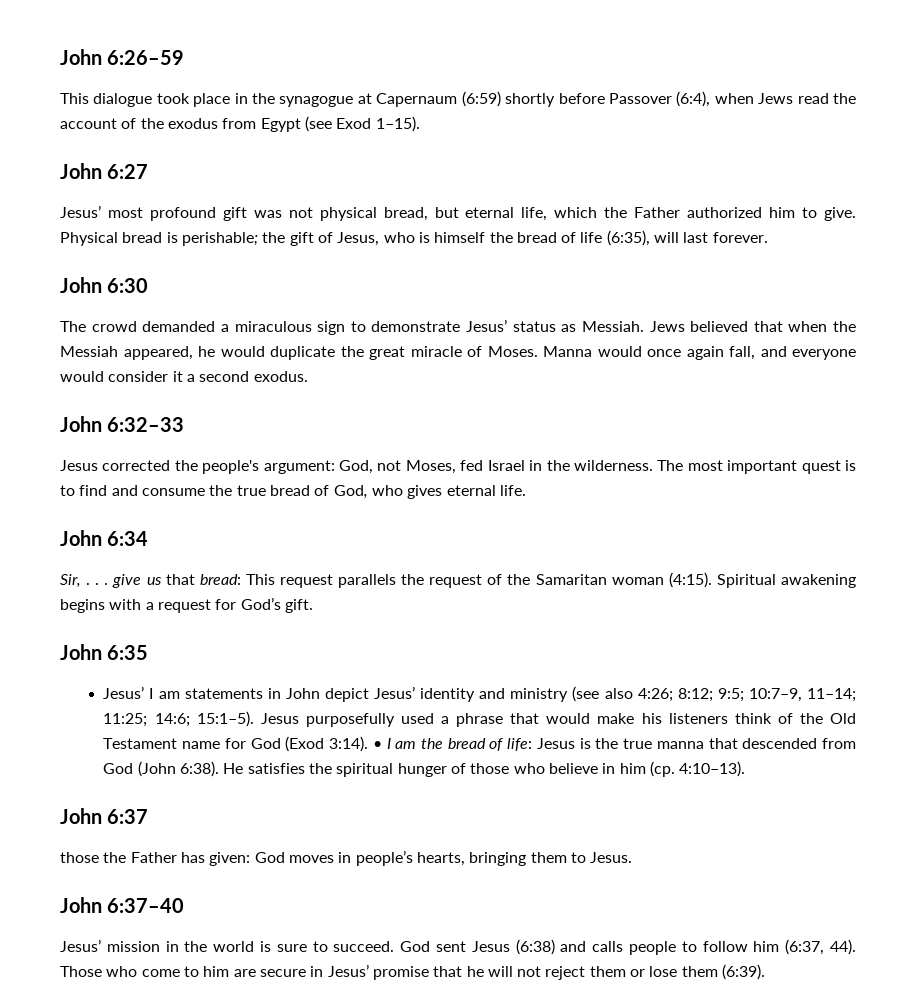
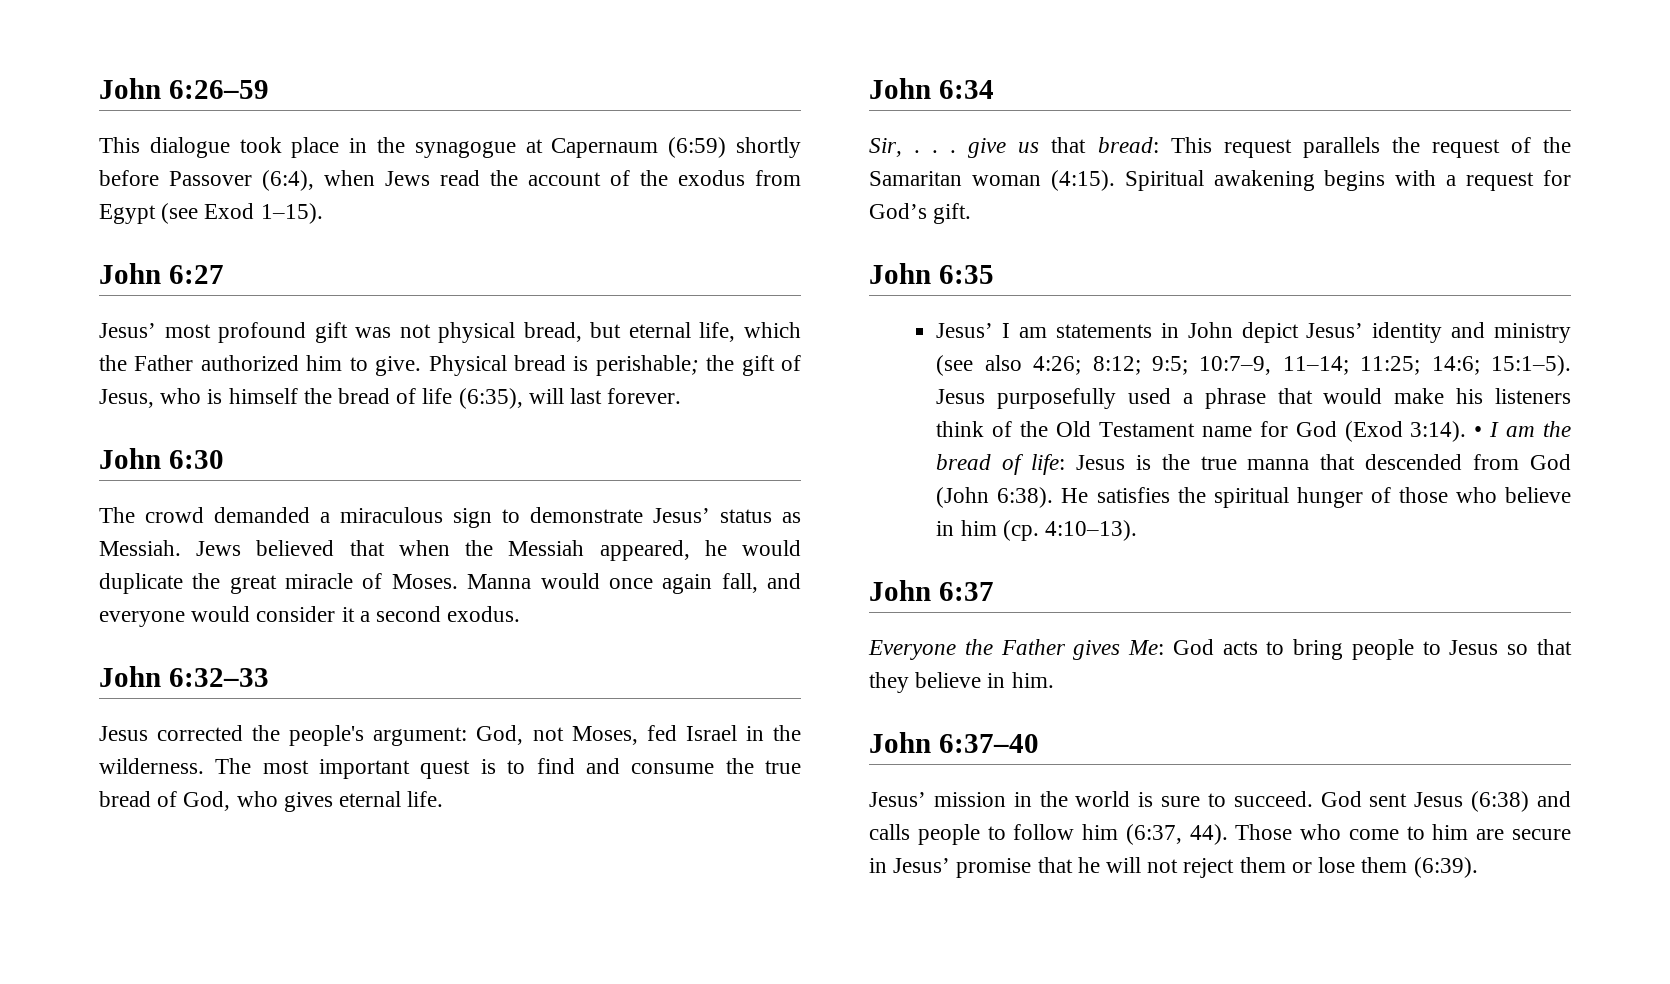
[60,850,633,866] those the Father has given: God moves in people’s hearts, bringing them to Jesus. -> [868,639,1572,660] [869,672,1054,693] Everyone the Father gives Me: God acts to bring people to Jesus so that they believe in him.

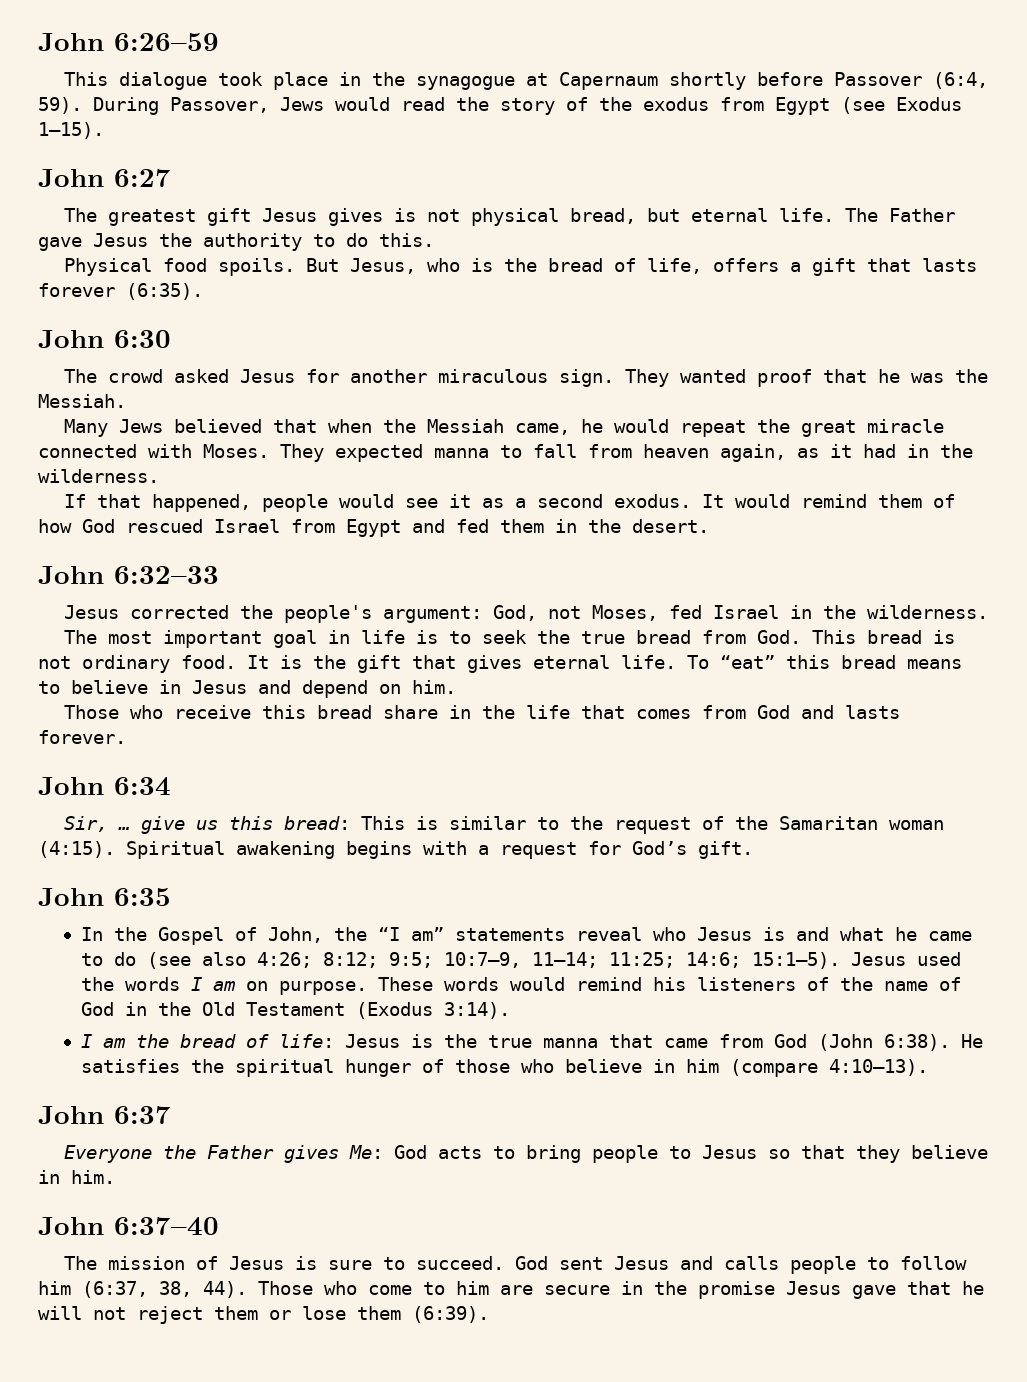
[668,137,727,158] (6:59) -> (658, 81) none
[262,170,430,191] (6:4), when Jews -> [932,72,988,89] [38,97,390,115] (6:4, 59). During Passover, Jews would
[528,172,601,186] account -> [500,98,555,115] story
[204,203,255,219] Exod -> [896,97,962,111] Exodus
[99,322,392,343] Jesus’ most profound gift was -> [63,208,416,226] The greatest gift Jesus gives is
[699,322,801,342] [99,355,801,376] life, which the Father authorized him to give. Physical bread is perishable; the gift of -> [778,208,955,222] [38,233,434,251] [63,258,339,276] life. The Father gave Jesus the authority to do this. // Physical food spoils. But
[228,388,682,409] [99,448,224,469] [99,507,801,528] himself the bread of life (6:35), will last forever. // John 6:30 // The crowd demanded a miraculous sign to demonstrate Jesus’ status as -> [503,258,977,276] [38,283,203,300] [38,330,171,348] [63,369,988,387] the bread of life, offers a gift that lasts forever (6:35). // John 6:30 // The crowd asked Jesus for another miraculous sign. They wanted proof that he was the
(181, 548) none -> [63,419,108,437] // Many
[599,540,690,561] appeared, -> [514,423,570,435] came,
[99,573,183,594] duplicate -> [679,420,746,437] repeat
[362,573,802,594] [99,606,521,627] of Moses. Manna would once again fall, and everyone would consider it a second exodus. -> [38,444,973,462] [38,469,159,483] [63,494,955,512] [38,519,709,537] connected with Moses. They expected manna to fall from heaven again, as it had in the wilderness. // If that happened, people would see it as a second exodus. It would remind them of how God rescued Israel from Egypt and fed them in the desert.
(204, 766) none -> (988, 612) //
[420,758,802,779] [99,791,444,812] quest is to find and consume the true bread of God, who gives eternal life. -> [272,630,955,648] [38,655,962,673] [38,680,456,698] [63,705,900,719] [38,730,126,744] goal in life is to seek the true bread from God. This bread is not ordinary food. It is the gift that gives eternal life. To “eat” this bread means to believe in Jesus and depend on him. // Those who receive this bread share in the life that comes from God and lasts forever.
[914,150,957,153] . . . -> [117,827,130,830] …
[1051,137,1087,153] that -> [228,816,273,830] this
[1223,137,1380,158] request parallels -> [415,816,559,830] is similar to
[936,322,1571,343] Jesus’ I am statements in John depict Jesus’ identity and ministry -> [81,927,973,945] [81,952,137,966] In the Gospel of John, the “I am” statements reveal who Jesus is and what he came to do
[997,388,1445,409] purposefully used a phrase that would make -> [917,952,962,966] [81,977,643,995] used the words I am on purpose. These words would remind
[936,421,1403,442] think of the Old Testament name for God (Exod -> [807,977,962,991] [81,1002,434,1019] of the name of God in the Old Testament (Exodus
[1474,426,1483,437] • -> (511, 1010) //
[1365,454,1463,470] descended -> [664,1038,709,1048] came
[1002,520,1039,541] (cp. -> [730,1059,819,1077] (compare
[869,791,1131,807] Jesus’ mission in the world -> [63,1256,284,1270] The mission of Jesus
[1471,791,1530,812] (6:38) -> (669, 1263) none
(1182, 834) none -> [159,1281,192,1297] 38,
[893,858,1032,878] Jesus’ promise -> [654,1281,896,1299] the promise Jesus gave

